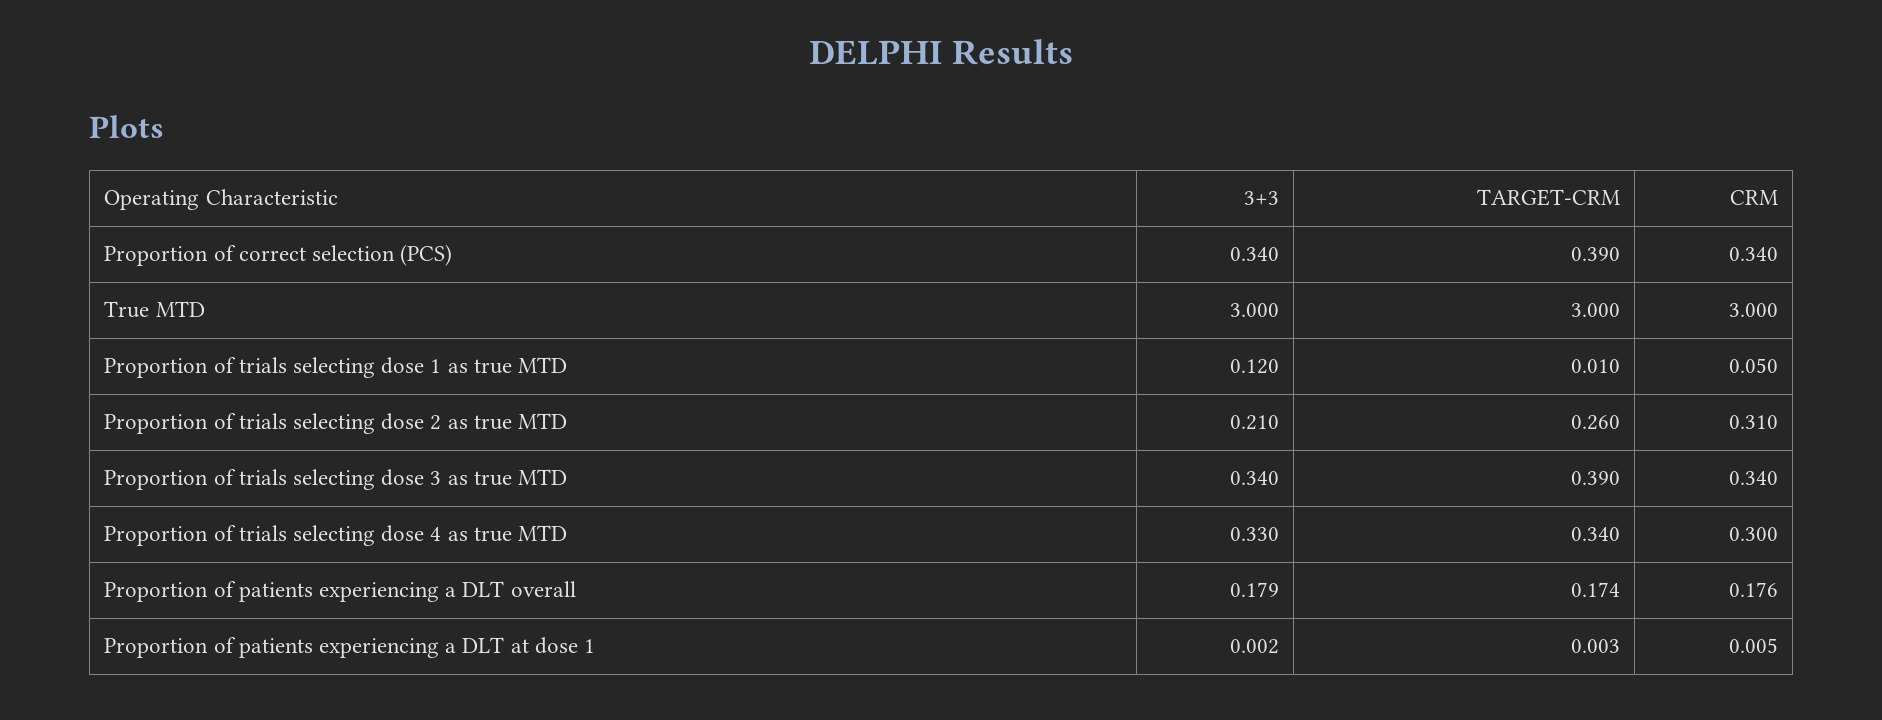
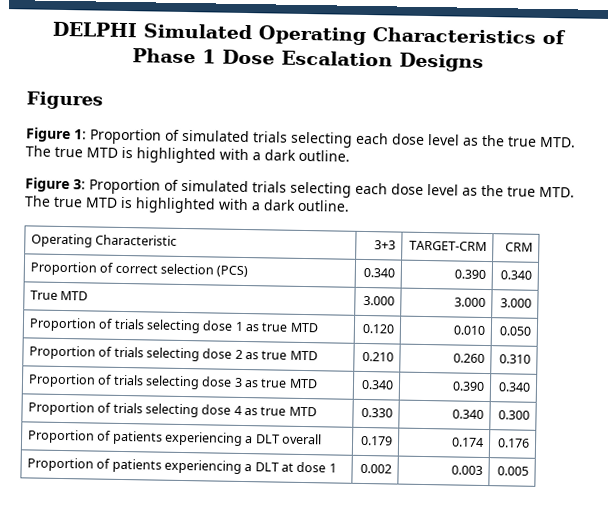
[951,39,1073,65] [89,115,164,138] Results // Plots -> [143,23,566,45] [132,48,484,72] [26,91,103,110] [25,127,576,148] [25,145,350,164] [25,177,575,198] [24,195,350,214] Simulated Operating Characteristics of Phase 1 Dose Escalation Designs // Figures // Figure 1: Proportion of simulated trials selecting each dose level as the true MTD. The true MTD is highlighted with a dark outline. // Figure 3: Proportion of simulated trials selecting each dose level as the true MTD. The true MTD is highlighted with a dark outline.

